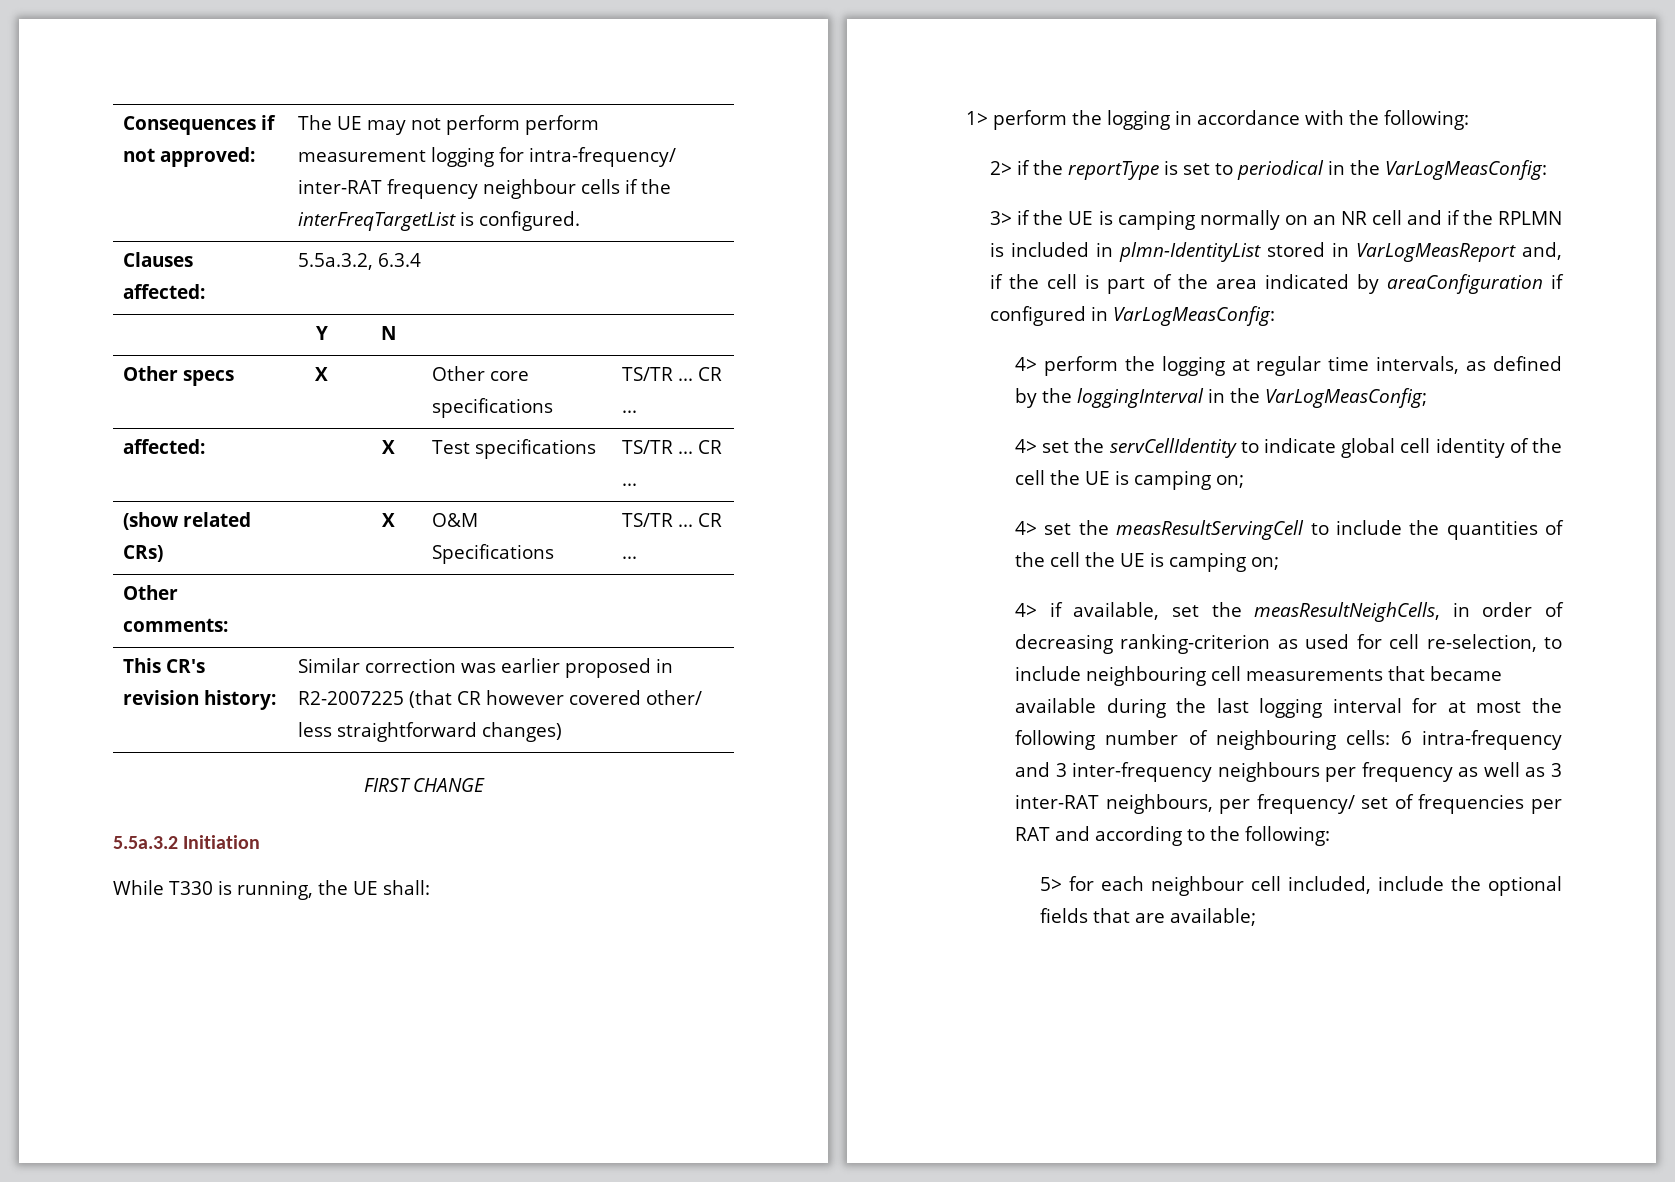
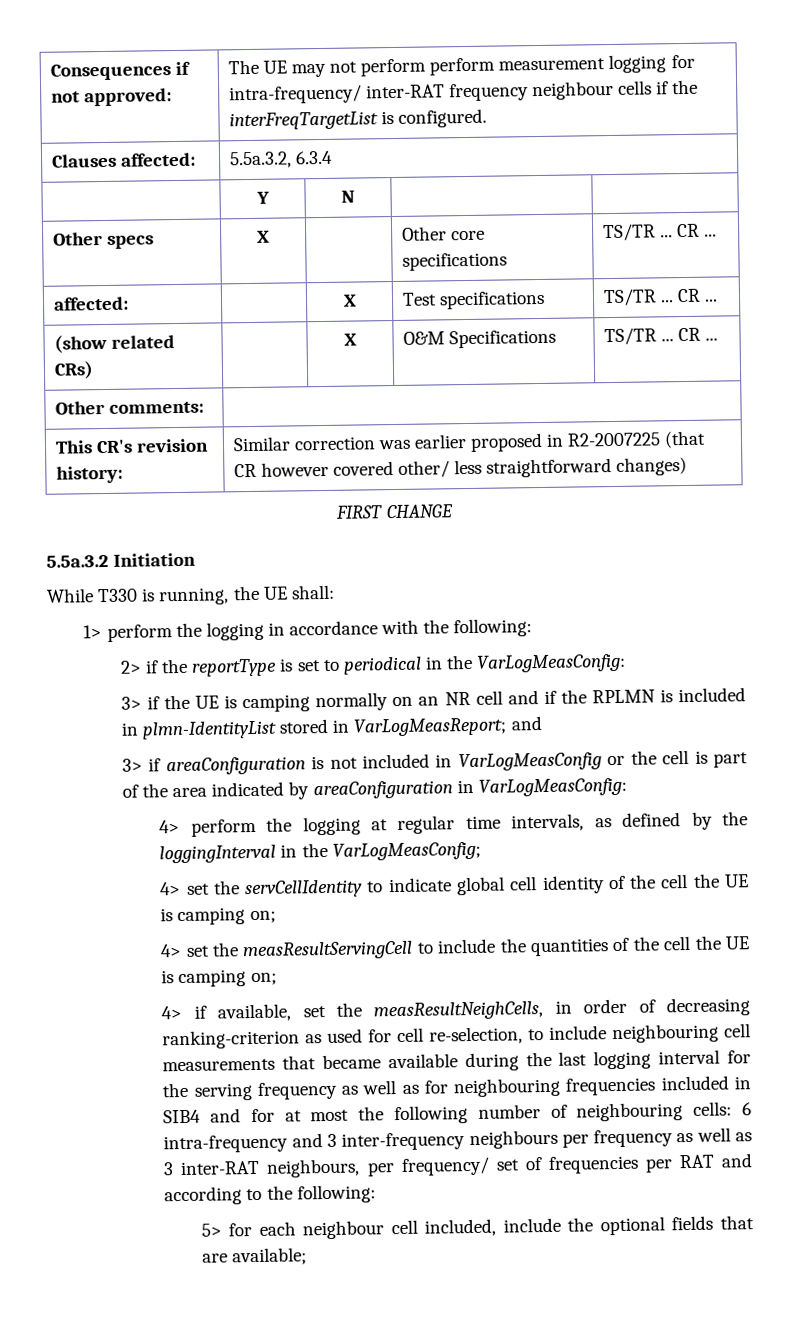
[1356,242,1562,262] [990,274,1004,289] VarLogMeasReport and, if -> [353,716,542,737] [121,752,626,776] VarLogMeasReport; and // 3> if areaConfiguration is not included in VarLogMeasConfig or
[1551,274,1564,289] [990,306,1087,326] if configured -> (453, 790) none
(1438, 705) none -> [162,1075,752,1101] [163,1108,275,1124] the serving frequency as well as for neighbouring frequencies included in SIB4 and for

